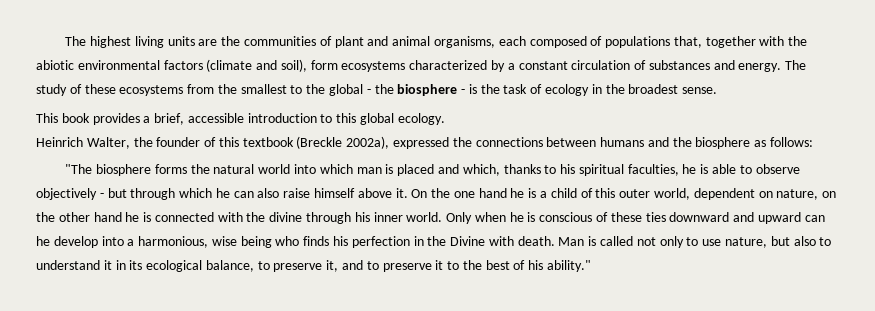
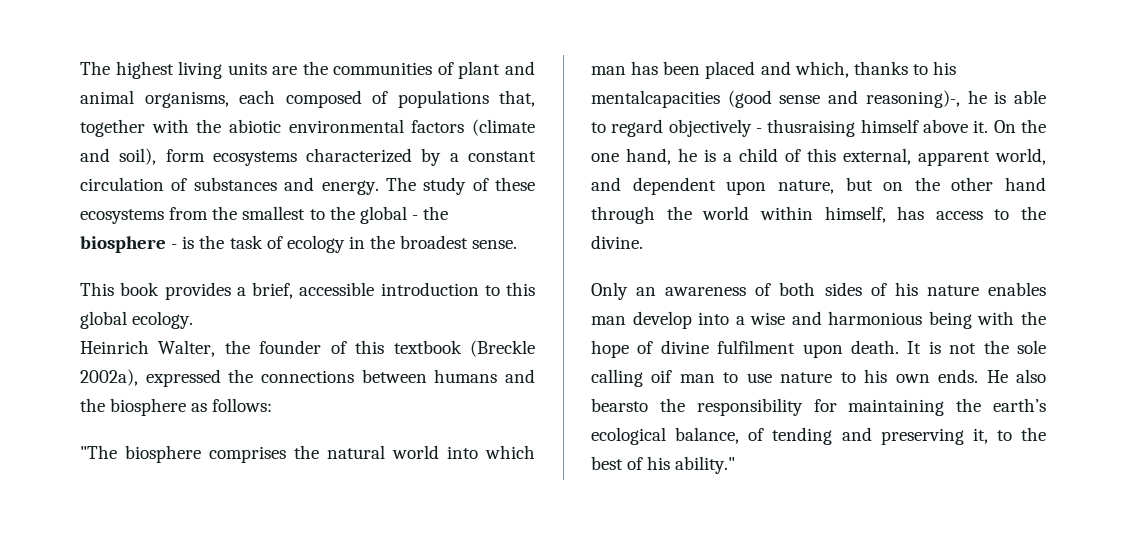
[154,164,187,174] forms -> [209,446,286,463] comprises
[385,164,394,174] is -> [631,61,701,75] has been
[578,164,679,176] spiritual faculties, -> [591,90,960,108] mentalcapacities (good sense and reasoning)-,
[755,164,800,174] observe -> [611,119,664,137] regard
[107,188,311,200] but through which he can also raise -> [767,119,856,137] thusraising
[478,188,507,198] hand -> [626,148,671,165] hand,
[619,188,837,200] [36,212,825,224] [36,236,832,248] [36,260,444,272] outer world, dependent on nature, on the other hand he is connected with the divine through his inner world. Only when he is conscious of these ties downward and upward can he develop into a harmonious, wise being who finds his perfection in the Divine with death. Man is called not only to use nature, but also to understand it in its ecological balance, to preserve it, and to preserve it -> [843,148,1046,166] [591,177,1046,195] [591,206,1046,224] [591,235,643,249] [591,282,1046,300] [591,311,1046,329] [591,340,1046,358] [591,369,1046,387] [591,398,1046,416] [591,427,988,445] external, apparent world, and dependent upon nature, but on the other hand through the world within himself, has access to the divine. // Only an awareness of both sides of his nature enables man develop into a wise and harmonious being with the hope of divine fulfilment upon death. It is not the sole calling oif man to use nature to his own ends. He also bearsto the responsibility for maintaining the earth’s ecological balance, of tending and preserving it,

